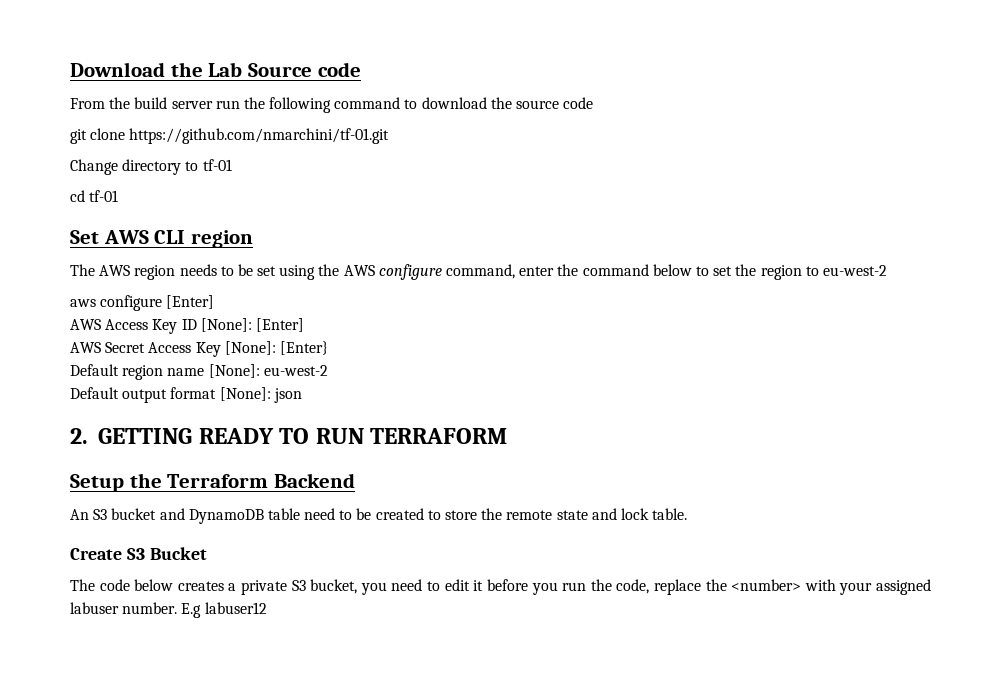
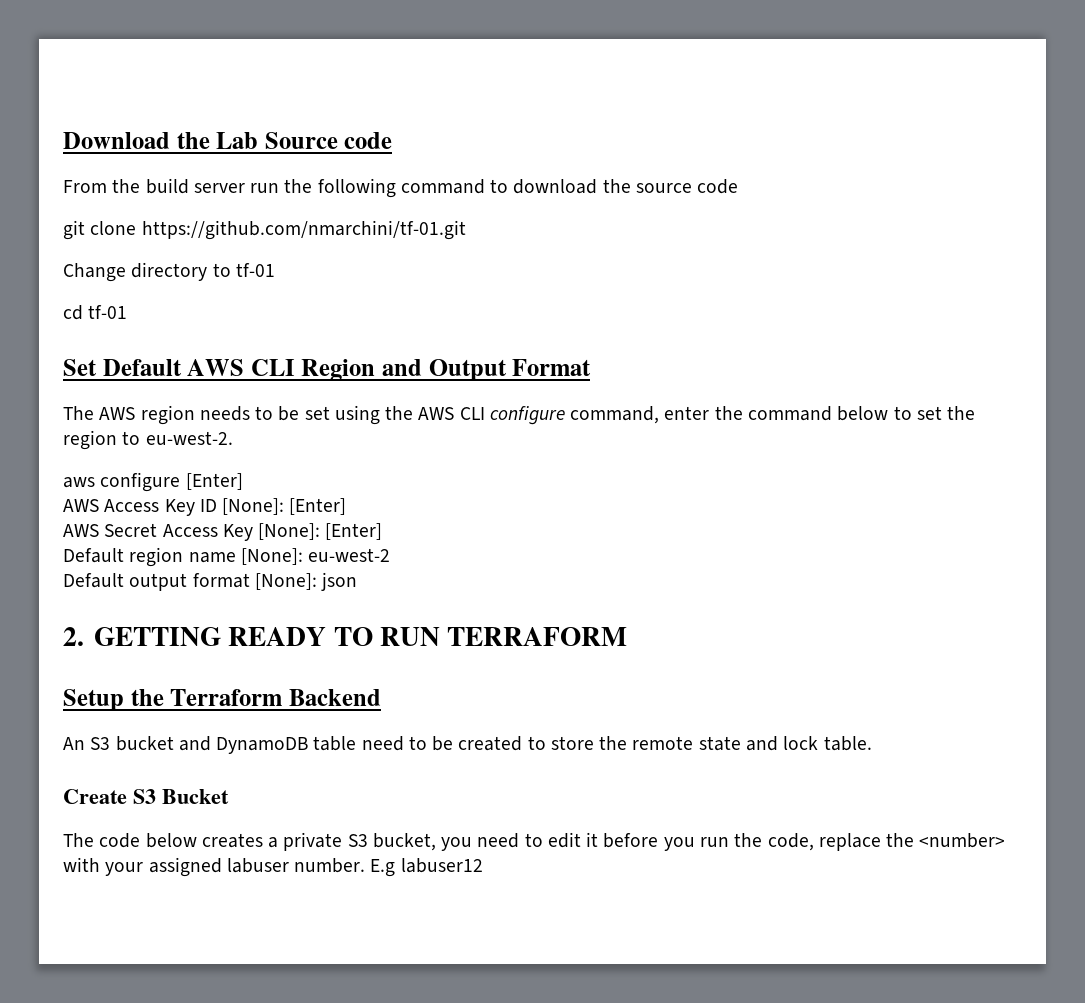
[103,230,254,248] AWS CLI region -> [102,359,592,381] Default AWS CLI Region and Output Format
(375, 270) none -> [459,407,485,420] CLI
[822,265,887,276] eu-west-2 -> [145,431,233,445] eu-west-2.
[279,341,328,355] [Enter} -> [325,523,383,540] [Enter]

